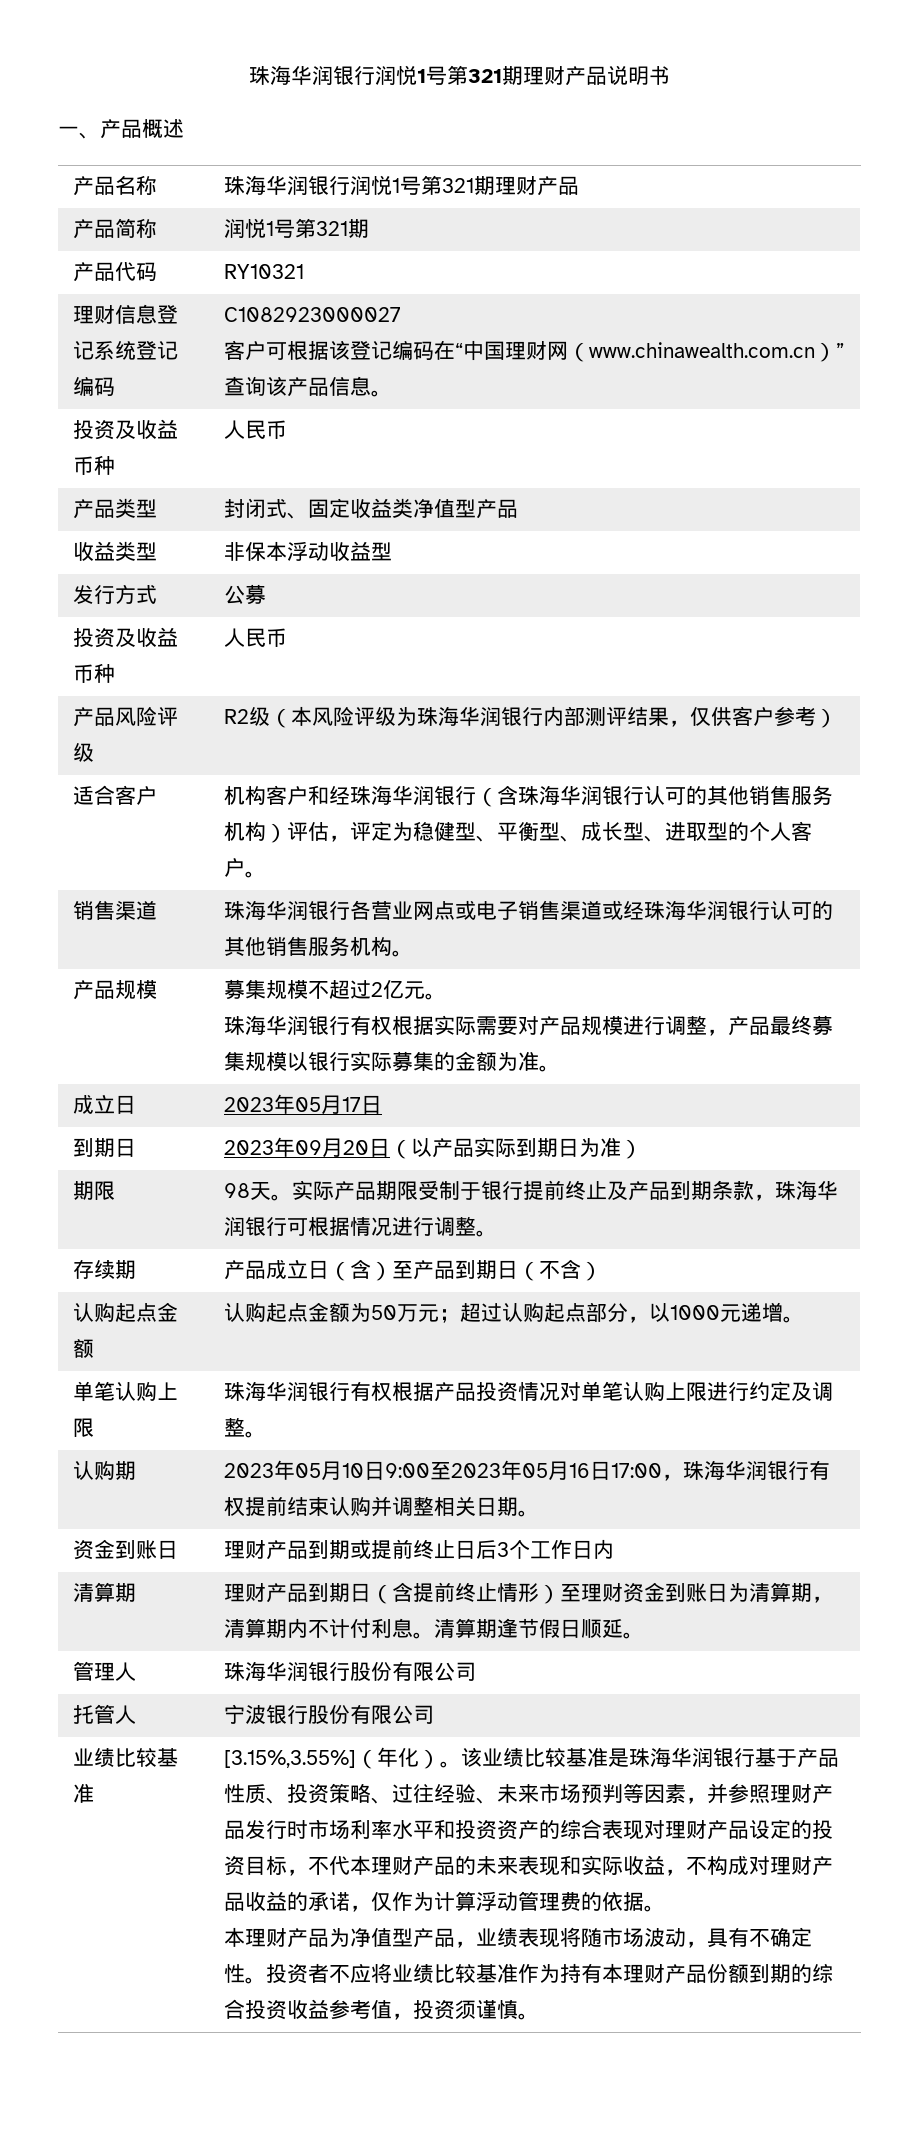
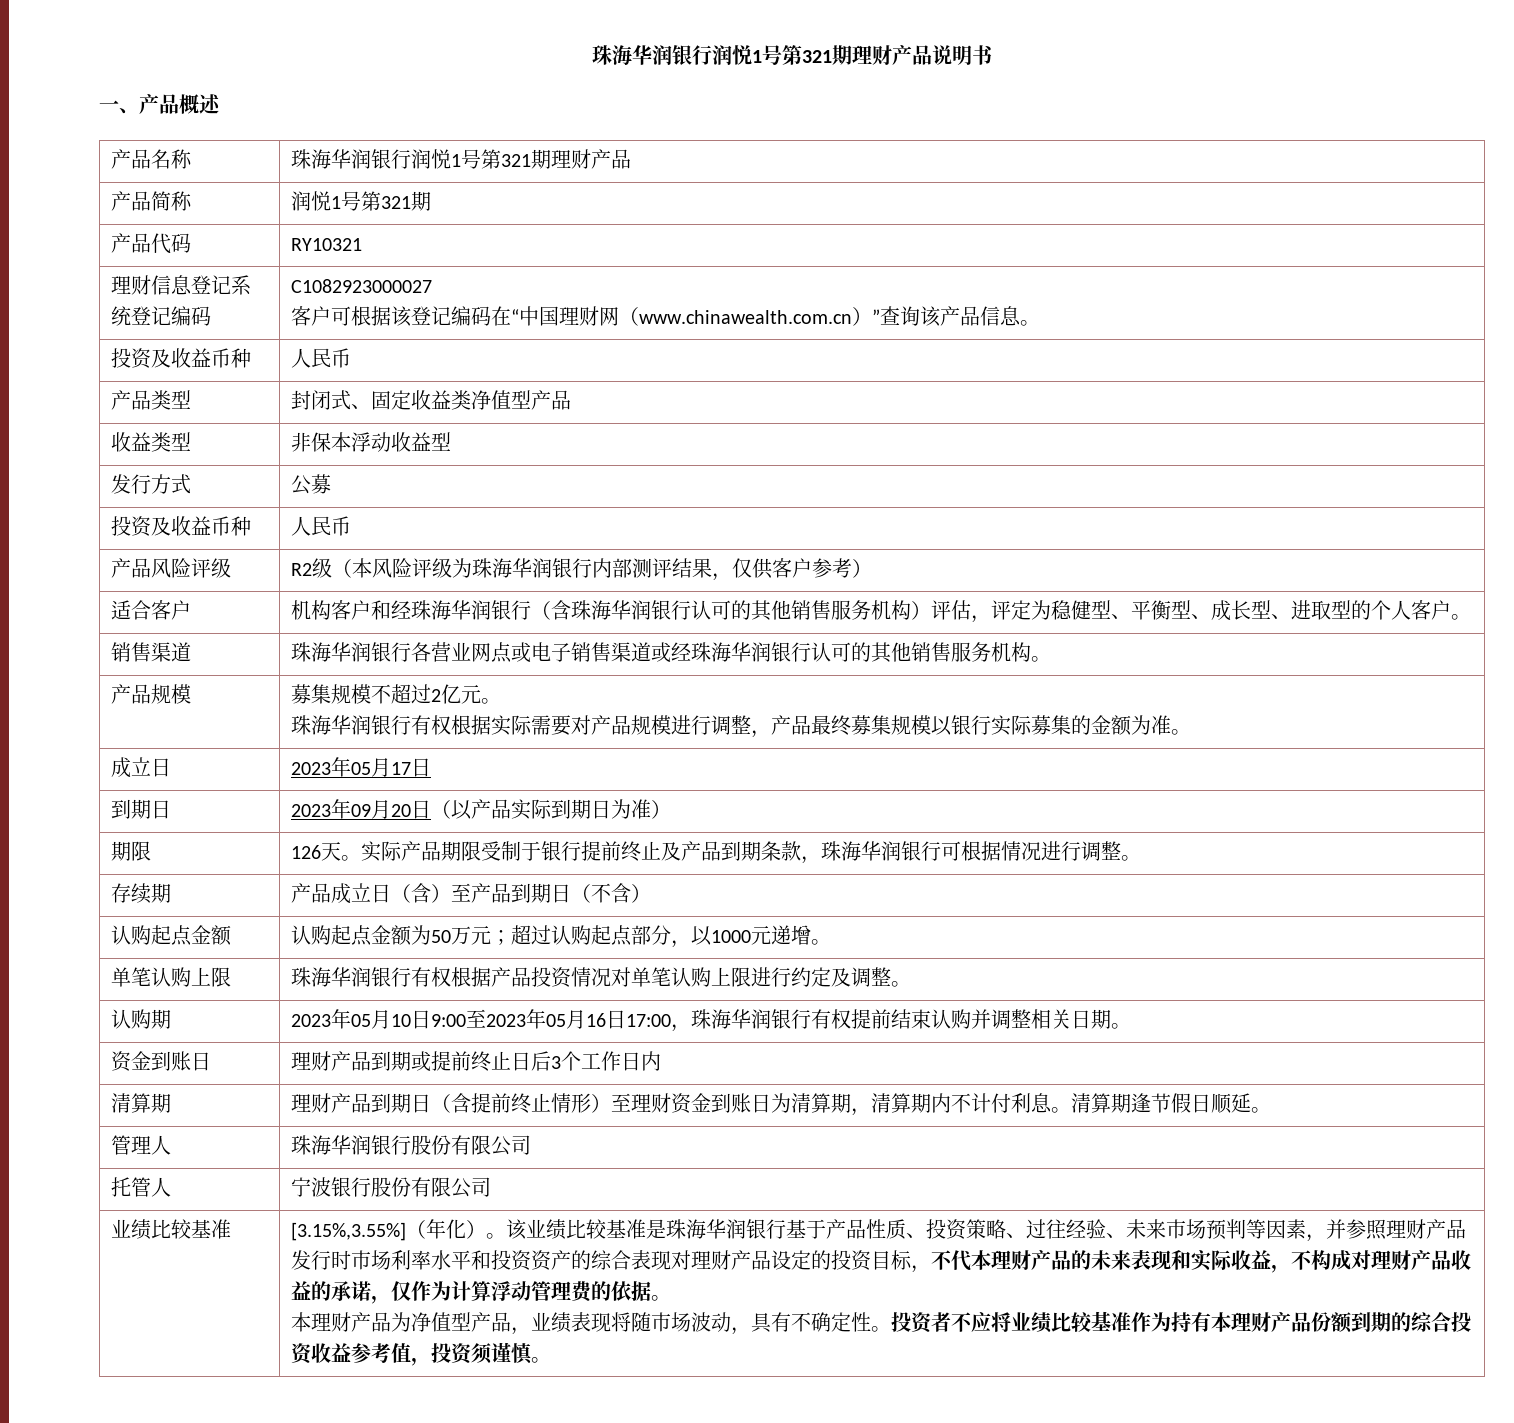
[224,1183,251,1198] 98 -> [291,845,322,859] 126

